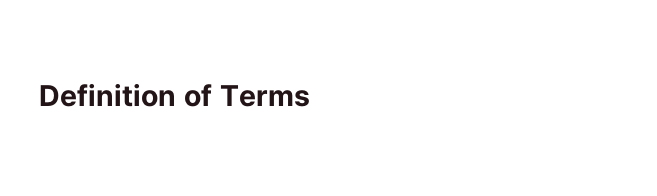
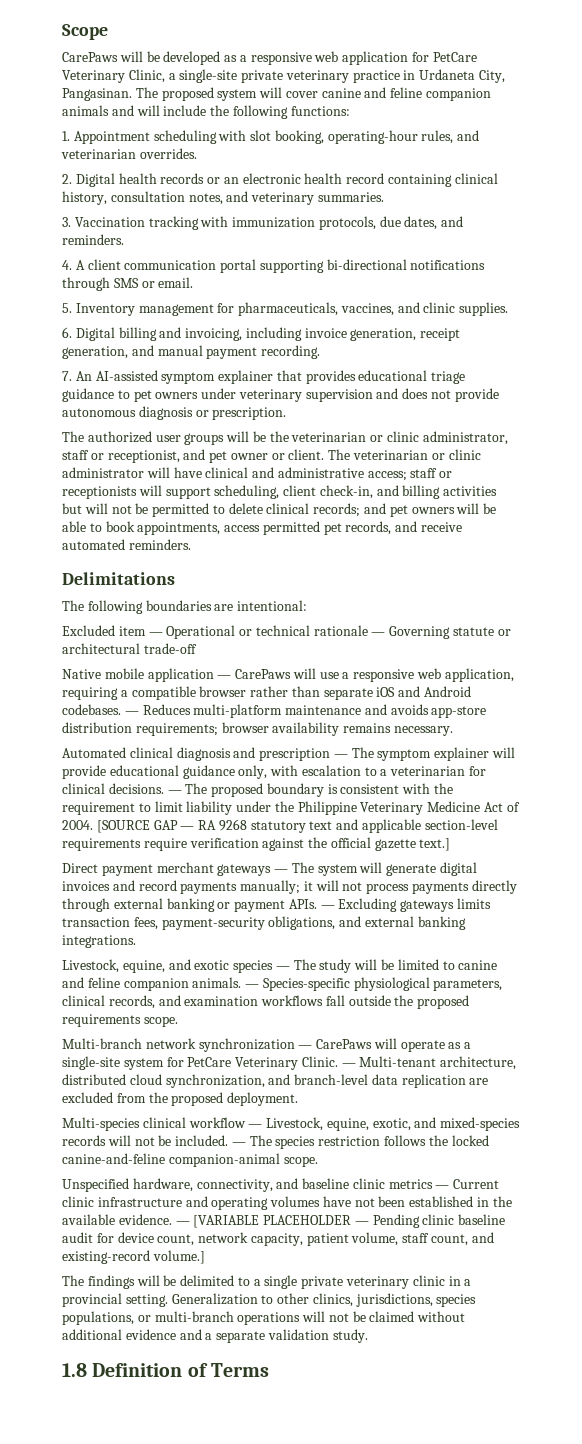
(39, 95) none -> [62,24,108,40] [62,51,477,65] [62,69,506,83] [62,87,492,101] [62,105,350,119] [62,130,480,144] [61,148,197,159] [62,173,498,187] [62,191,384,205] [62,216,464,230] [62,234,124,245] [62,259,486,273] [62,277,194,291] [62,302,509,316] [62,327,461,341] [62,345,321,359] [62,370,466,384] [62,388,499,402] [62,406,287,420] [62,431,508,445] [62,449,481,463] [62,467,453,481] [62,485,498,499] [62,503,497,517] [62,521,463,535] [62,539,191,550] [62,572,175,585] [62,600,308,614] [62,625,511,639] [62,643,197,654] [62,668,514,682] [62,686,472,700] [62,704,487,718] [62,722,453,736] [62,747,516,761] [62,765,487,779] [62,783,454,797] [62,801,520,815] [62,819,498,833] [62,837,451,851] [62,862,478,876] [62,880,517,894] [62,898,492,912] [62,916,466,930] [62,935,136,948] [62,959,498,973] [62,977,503,991] [62,995,470,1009] [62,1014,178,1027] [62,1038,472,1052] [62,1056,517,1070] [62,1074,489,1088] [62,1092,299,1106] [62,1117,521,1131] [62,1135,489,1149] [62,1153,318,1167] [62,1178,500,1192] [62,1196,512,1210] [62,1214,506,1228] [62,1232,494,1246] [62,1250,205,1264] [62,1275,472,1289] [62,1293,477,1307] [62,1311,466,1325] [62,1329,368,1343] [62,1363,87,1377] Scope // CarePaws will be developed as a responsive web application for PetCare Veterinary Clinic, a single-site private veterinary practice in Urdaneta City, Pangasinan. The proposed system will cover canine and feline companion animals and will include the following functions: // 1. Appointment scheduling with slot booking, operating-hour rules, and veterinarian overrides. // 2. Digital health records or an electronic health record containing clinical history, consultation notes, and veterinary summaries. // 3. Vaccination tracking with immunization protocols, due dates, and reminders. // 4. A client communication portal supporting bi-directional notifications through SMS or email. // 5. Inventory management for pharmaceuticals, vaccines, and clinic supplies. // 6. Digital billing and invoicing, including invoice generation, receipt generation, and manual payment recording. // 7. An AI-assisted symptom explainer that provides educational triage guidance to pet owners under veterinary supervision and does not provide autonomous diagnosis or prescription. // The authorized user groups will be the veterinarian or clinic administrator, staff or receptionist, and pet owner or client. The veterinarian or clinic administrator will have clinical and administrative access; staff or receptionists will support scheduling, client check-in, and billing activities but will not be permitted to delete clinical records; and pet owners will be able to book appointments, access permitted pet records, and receive automated reminders. // Delimitations // The following boundaries are intentional: // Excluded item — Operational or technical rationale — Governing statute or architectural trade-off // Native mobile application — CarePaws will use a responsive web application, requiring a compatible browser rather than separate iOS and Android codebases. — Reduces multi-platform maintenance and avoids app-store distribution requirements; browser availability remains necessary. // Automated clinical diagnosis and prescription — The symptom explainer will provide educational guidance only, with escalation to a veterinarian for clinical decisions. — The proposed boundary is consistent with the requirement to limit liability under the Philippine Veterinary Medicine Act of 2004. [SOURCE GAP — RA 9268 statutory text and applicable section-level requirements require verification against the official gazette text.] // Direct payment merchant gateways — The system will generate digital invoices and record payments manually; it will not process payments directly through external banking or payment APIs. — Excluding gateways limits transaction fees, payment-security obligations, and external banking integrations. // Livestock, equine, and exotic species — The study will be limited to canine and feline companion animals. — Species-specific physiological parameters, clinical records, and examination workflows fall outside the proposed requirements scope. // Multi-branch network synchronization — CarePaws will operate as a single-site system for PetCare Veterinary Clinic. — Multi-tenant architecture, distributed cloud synchronization, and branch-level data replication are excluded from the proposed deployment. // Multi-species clinical workflow — Livestock, equine, exotic, and mixed-species records will not be included. — The species restriction follows the locked canine-and-feline companion-animal scope. // Unspecified hardware, connectivity, and baseline clinic metrics — Current clinic infrastructure and operating volumes have not been established in the available evidence. — [VARIABLE PLACEHOLDER — Pending clinic baseline audit for device count, network capacity, patient volume, staff count, and existing-record volume.] // The findings will be delimited to a single private veterinary clinic in a provincial setting. Generalization to other clinics, jurisdictions, species populations, or multi-branch operations will not be claimed without additional evidence and a separate validation study. // 1.8

